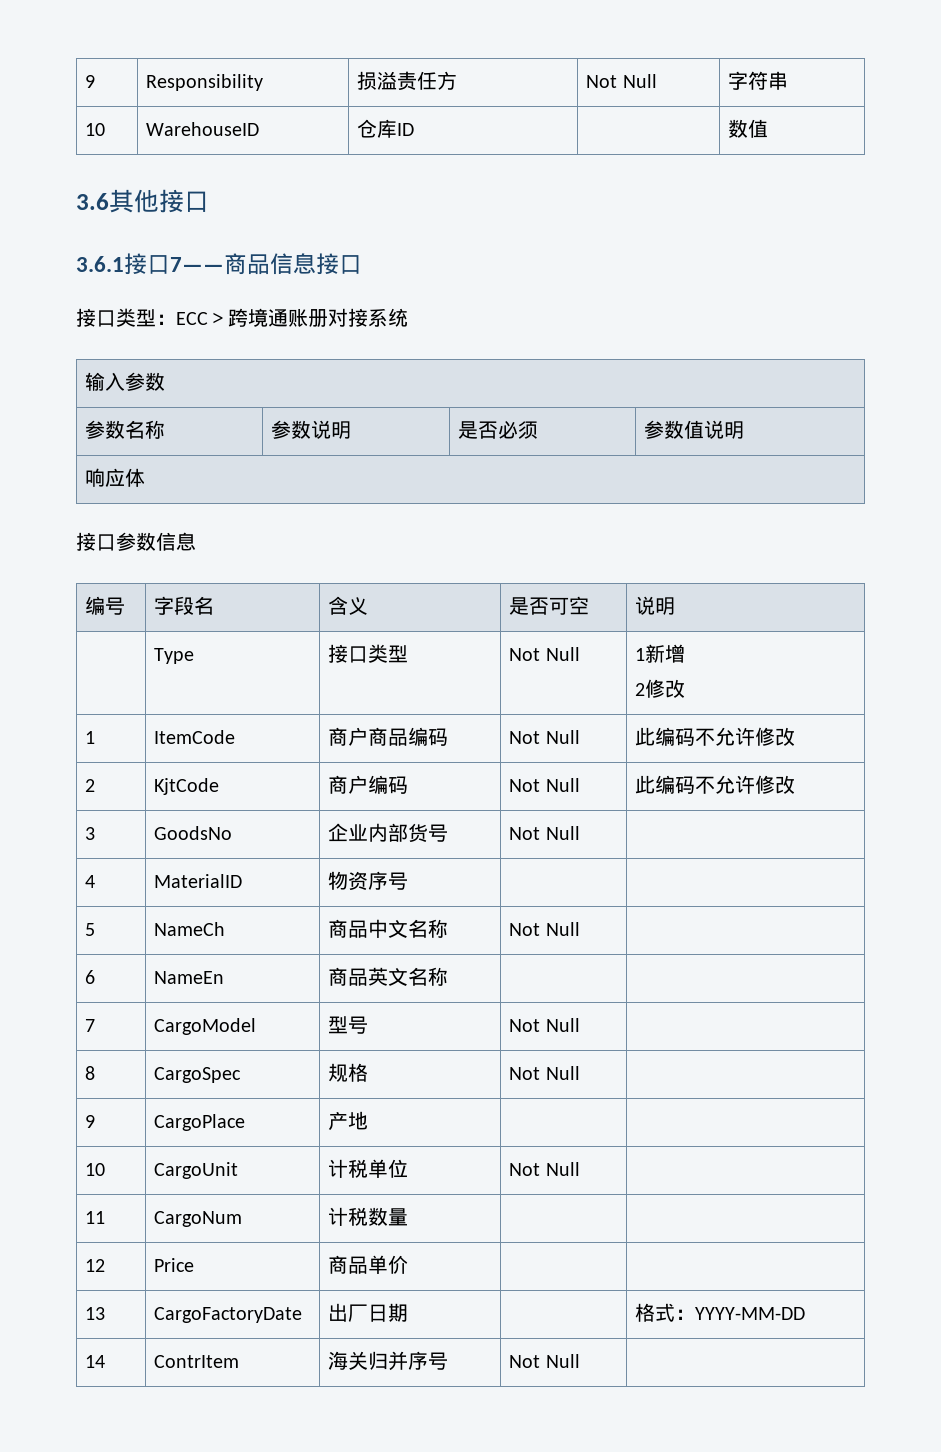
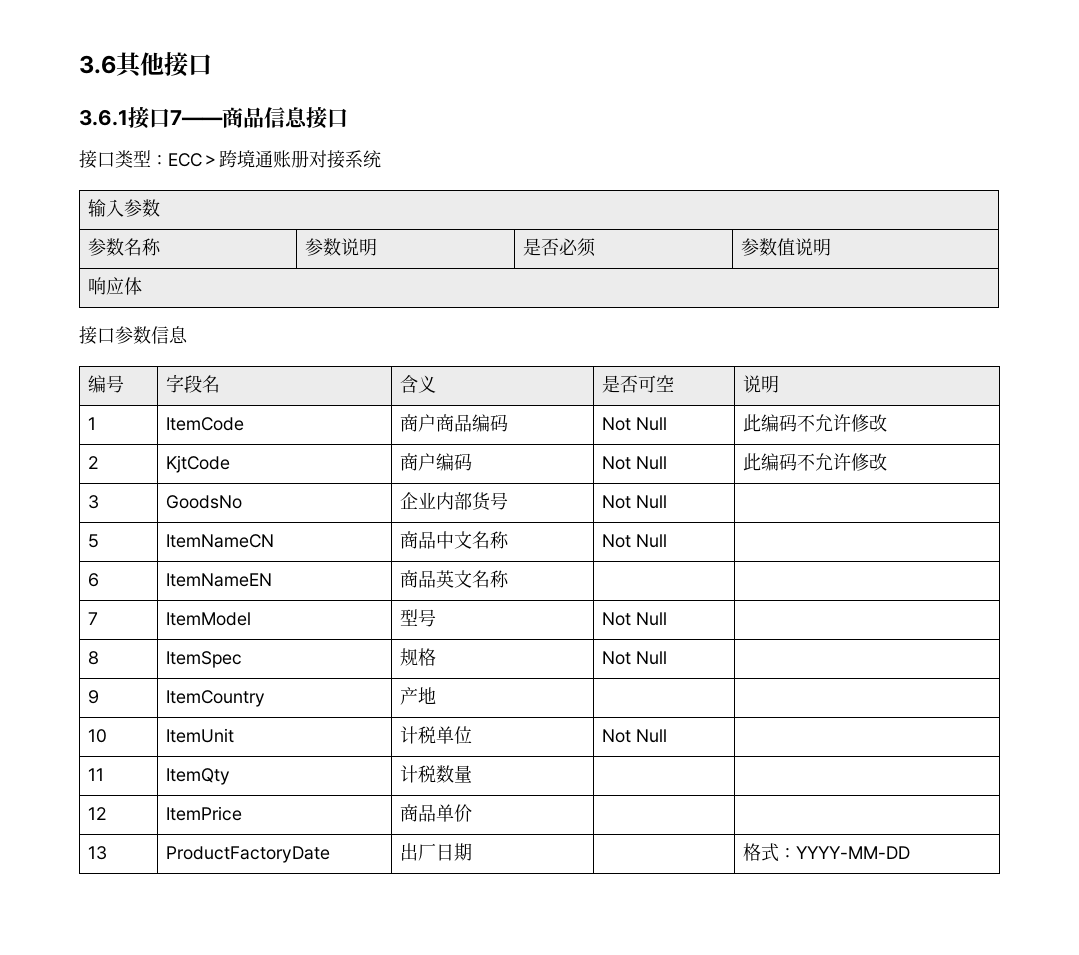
[85,75,96,88] [146,74,264,91] [357,71,458,91] [586,74,657,88] [728,71,789,90] [85,123,106,136] [146,122,260,136] [357,119,415,138] [728,119,769,138] 9 | Responsibility | 损溢责任方 | Not Null | 字符串 // 10 | WarehouseID | 仓库ID | | 数值 // -> (79, 64) none
[154,648,195,664] [328,644,409,663] [509,647,580,661] [635,644,686,663] [635,679,686,698] // | Type | 接口类型 | Not Null | 1新增 // 2修改 -> (780, 384) none
[85,875,96,888] [154,874,243,888] [328,871,409,891] // 4 | MaterialID | 物资序号 | | -> (668, 502) none
[154,922,226,936] NameCh -> [166,534,275,548] ItemNameCN
[154,971,225,984] NameEn -> [166,573,273,587] ItemNameEN
[154,1018,257,1035] CargoModel -> [166,612,252,626] ItemModel
[154,1067,242,1083] CargoSpec -> [166,651,243,668] ItemSpec
[154,1114,246,1131] CargoPlace -> [166,690,266,707] ItemCountry
[154,1162,239,1179] CargoUnit -> [166,728,235,743] ItemUnit
[154,1211,243,1227] CargoNum -> [166,768,231,785] ItemQty
[154,1258,195,1272] Price -> [166,806,243,821] ItemPrice
[154,1307,303,1323] CargoFactoryDate -> [166,846,331,863] ProductFactoryDate
[85,1355,106,1368] [154,1355,240,1368] [328,1351,449,1371] [509,1354,580,1368] // 14 | ContrItem | 海关归并序号 | Not Null | -> (911, 852) none

